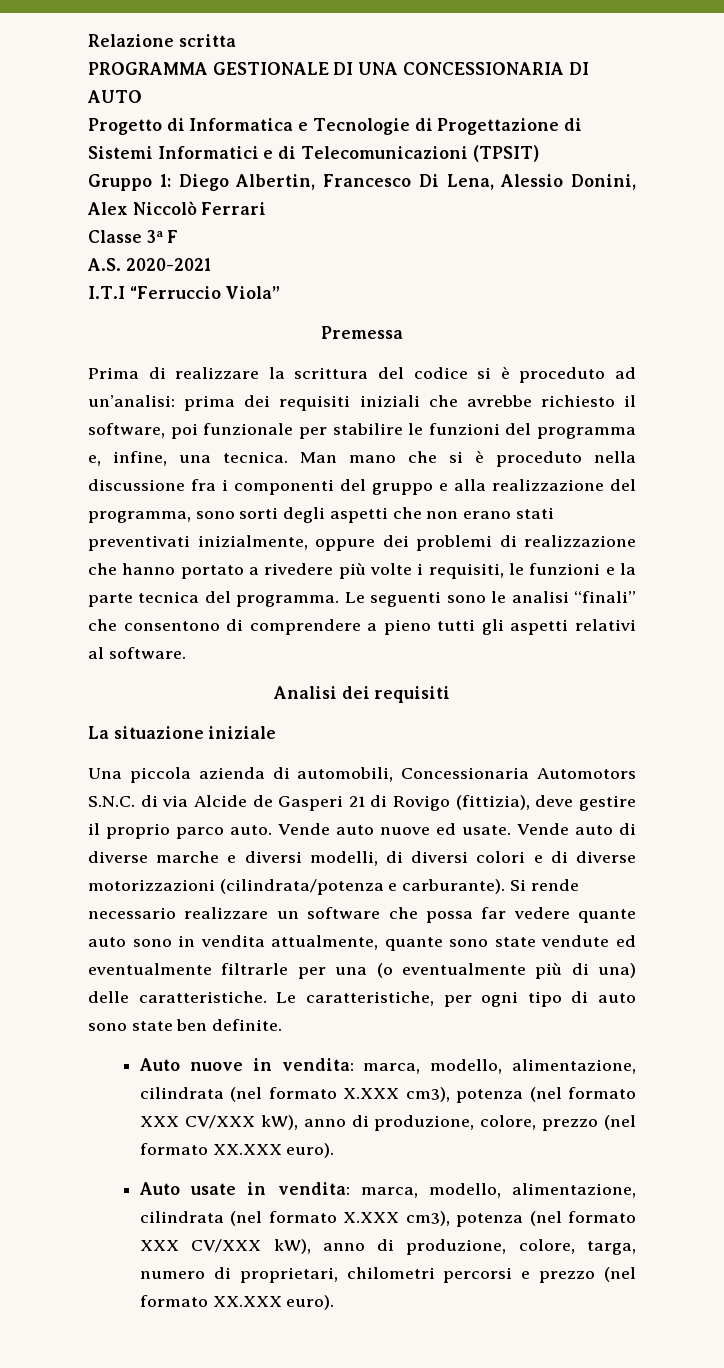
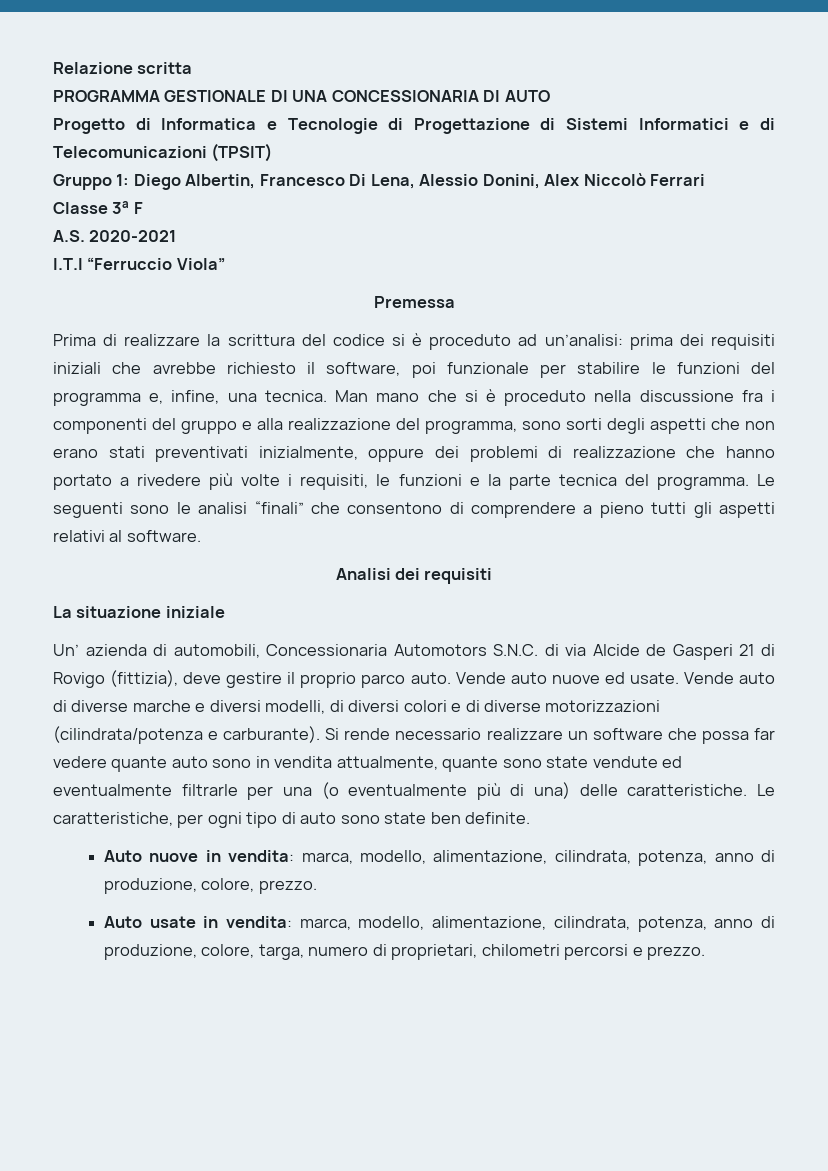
[88,767,191,783] Una piccola -> [53,644,79,656] Un’
[140,1087,637,1103] [140,1115,636,1131] [140,1143,335,1158] cilindrata (nel formato X.XXX cm3), potenza (nel formato XXX CV/XXX kW), anno di produzione, colore, prezzo (nel formato XX.XXX euro). -> [554,850,775,866] [103,878,317,894] cilindrata, potenza, anno di produzione, colore, prezzo.
[140,1211,637,1227] [140,1239,311,1254] cilindrata (nel formato X.XXX cm3), potenza (nel formato XXX CV/XXX kW), -> [553,916,707,932] cilindrata, potenza,
[539,1267,636,1283] [140,1295,335,1310] prezzo (nel formato XX.XXX euro). -> [647,946,706,960] prezzo.

